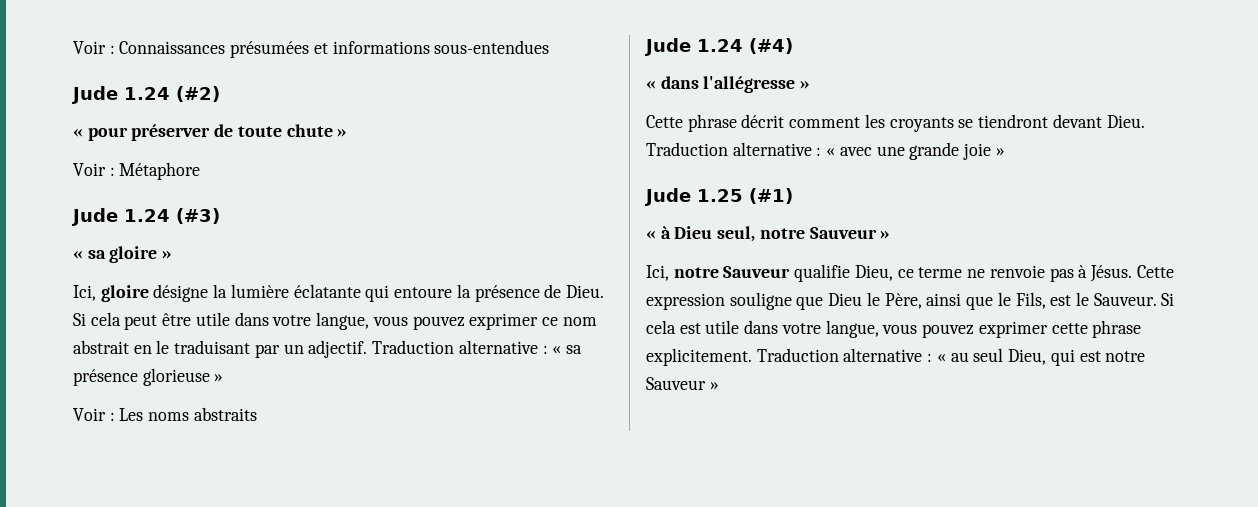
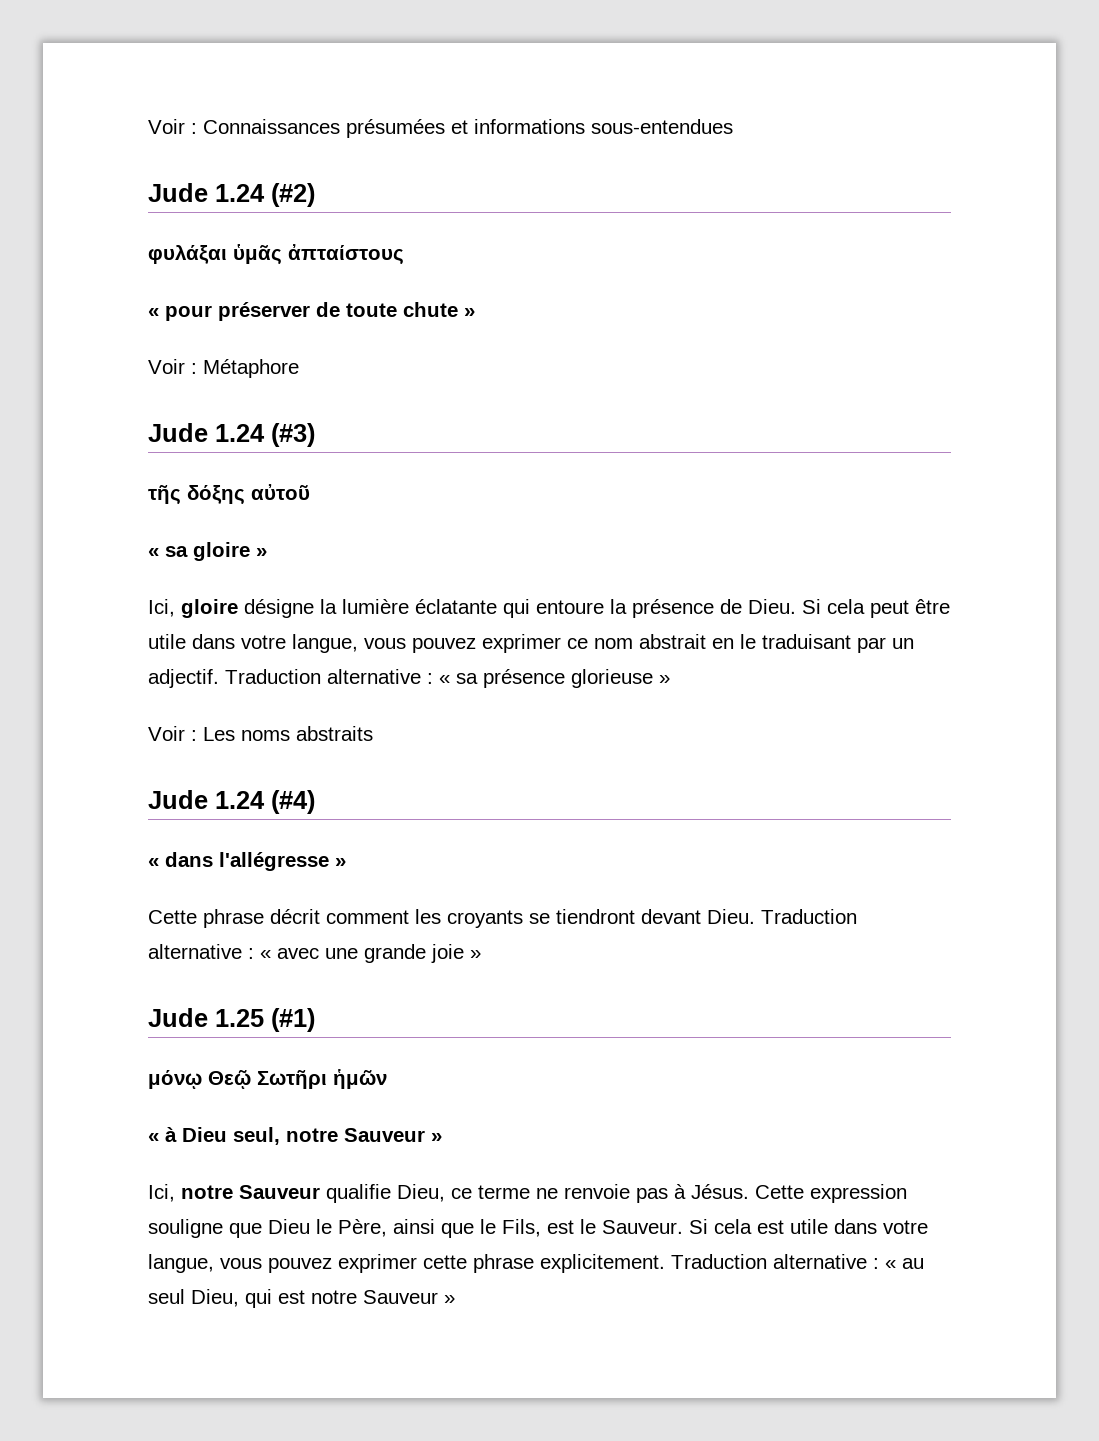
(220, 94) none -> [148,244,404,265] // φυλάξαι ὑμᾶς ἀπταίστους
(220, 216) none -> [148,484,310,505] // τῆς δόξης αὐτοῦ
(793, 196) none -> [148,1069,387,1089] // μόνῳ Θεῷ Σωτῆρι ἡμῶν

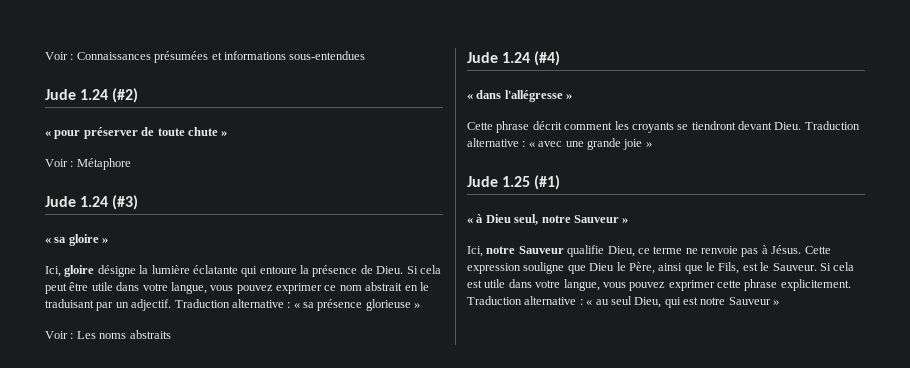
[148,244,404,265] // φυλάξαι ὑμᾶς ἀπταίστους -> (139, 95) none
[148,484,310,505] // τῆς δόξης αὐτοῦ -> (139, 202) none
[148,1069,387,1089] // μόνῳ Θεῷ Σωτῆρι ἡμῶν -> (561, 182) none

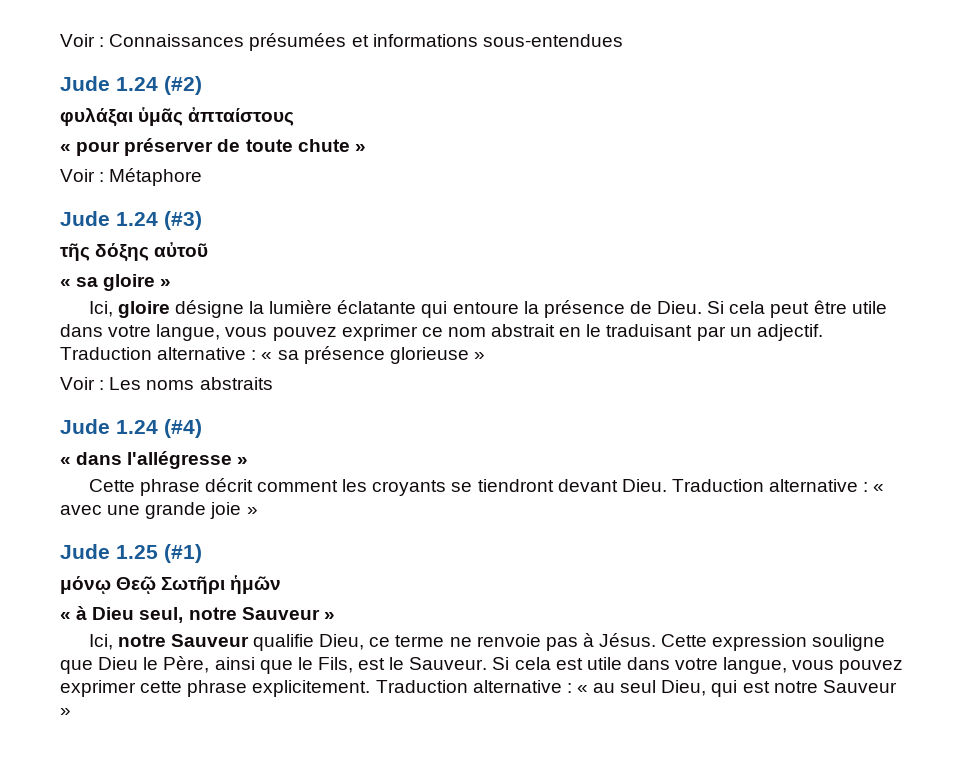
(139, 95) none -> [60,107,295,127] // φυλάξαι ὑμᾶς ἀπταίστους
(139, 202) none -> [60,242,209,262] // τῆς δόξης αὐτοῦ
(561, 182) none -> [60,575,282,594] // μόνῳ Θεῷ Σωτῆρι ἡμῶν

